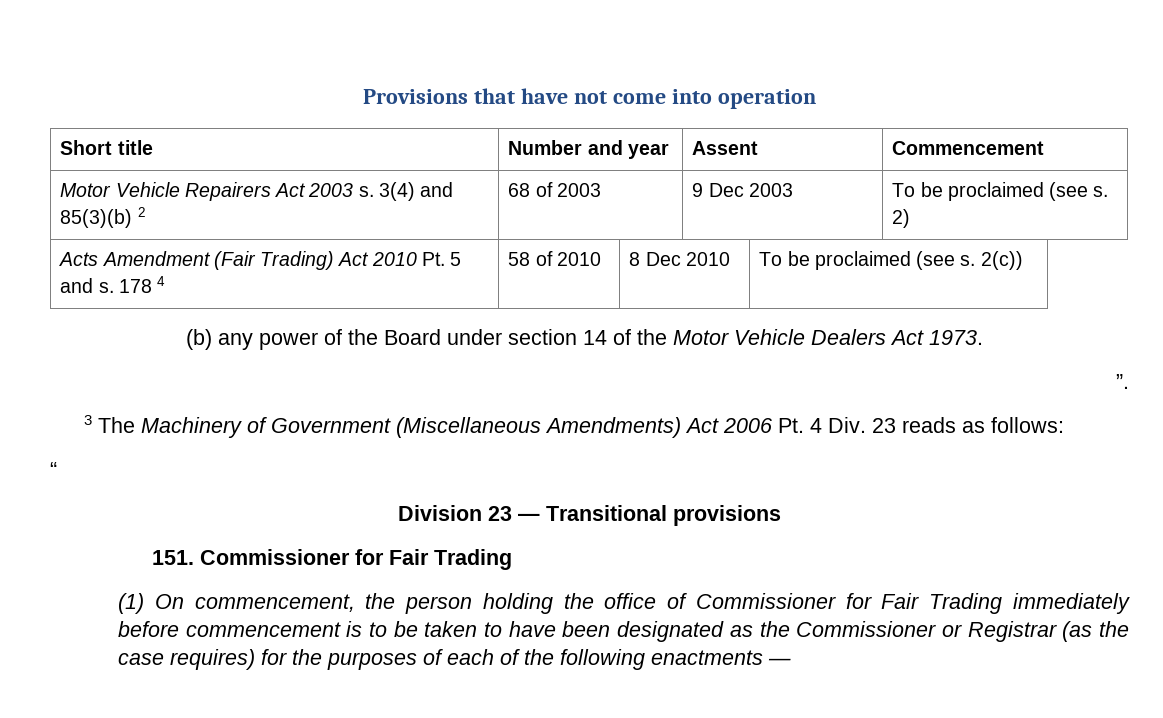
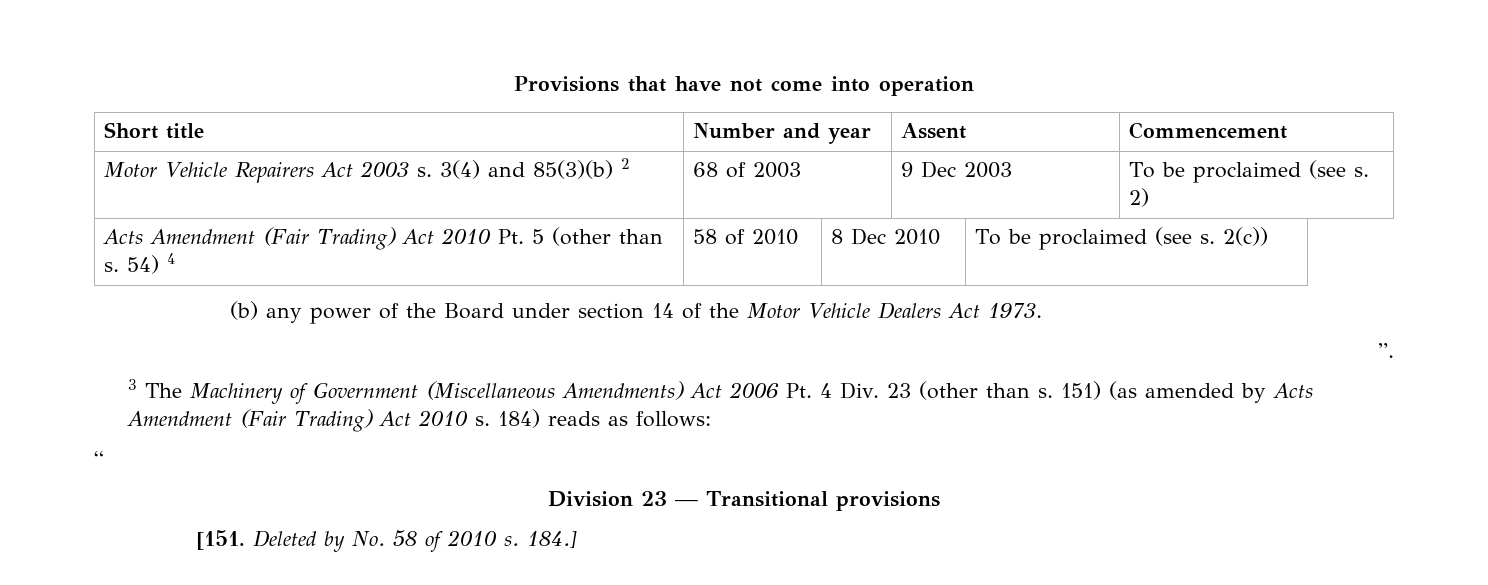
[60,278,152,293] and s. 178 -> [552,227,664,246] [104,255,160,274] (other than s. 54)
(896, 425) none -> [918,381,1313,403] [126,409,540,432] (other than s. 151) (as amended by Acts Amendment (Fair Trading) Act 2010 s. 184)
[151,549,512,570] [117,593,1130,614] [117,621,1130,642] [117,649,791,670] 151. Commissioner for Fair Trading // (1) On commencement, the person holding the office of Commissioner for Fair Trading immediately before commencement is to be taken to have been designated as the Commissioner or Registrar (as the case requires) for the purposes of each of the following enactments — -> [195,530,577,552] [151. Deleted by No. 58 of 2010 s. 184.]

